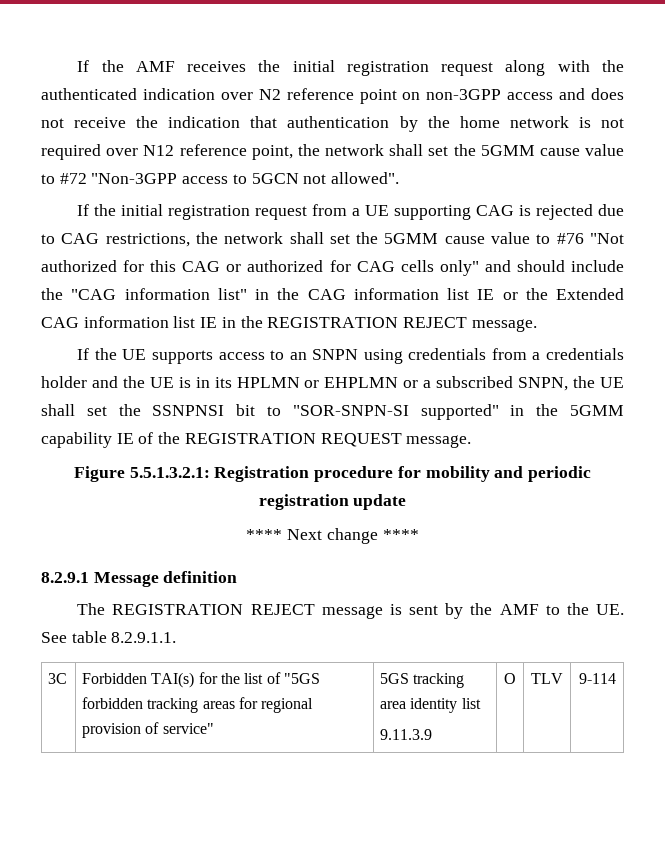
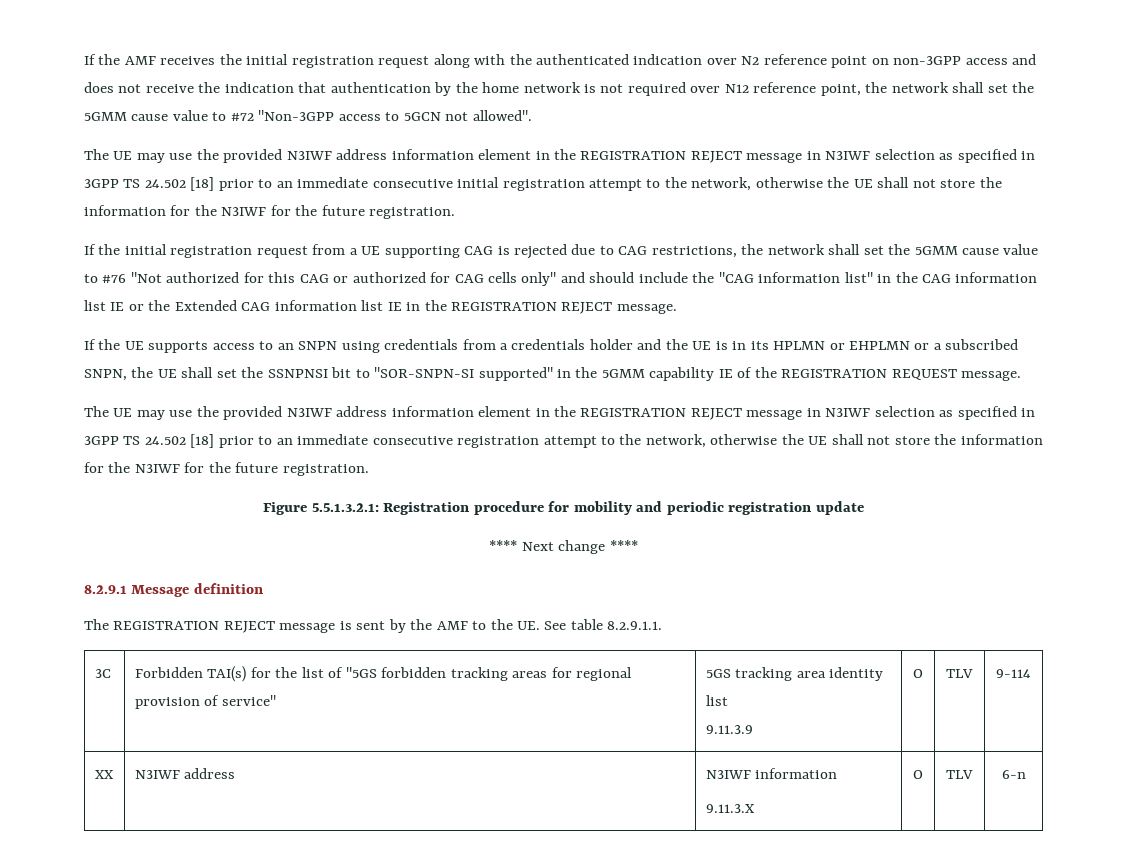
(400, 178) none -> [84,149,1036,163] [84,177,1002,191] [84,205,456,219] // The UE may use the provided N3IWF address information element in the REGISTRATION REJECT message in N3IWF selection as specified in 3GPP TS 24.502 [18] prior to an immediate consecutive initial registration attempt to the network, otherwise the UE shall not store the information for the N3IWF for the future registration.
(472, 441) none -> [84,406,1036,420] [84,434,1043,448] [84,462,369,476] // The UE may use the provided N3IWF address information element in the REGISTRATION REJECT message in N3IWF selection as specified in 3GPP TS 24.502 [18] prior to an immediate consecutive registration attempt to the network, otherwise the UE shall not store the information for the N3IWF for the future registration.
(616, 678) none -> [94,770,114,779] [134,768,236,779] [705,768,838,779] [705,804,755,813] [913,770,923,779] [946,770,973,779] [1001,770,1026,779] // XX | N3IWF address | N3IWF information // 9.11.3.X | O | TLV | 6-n

